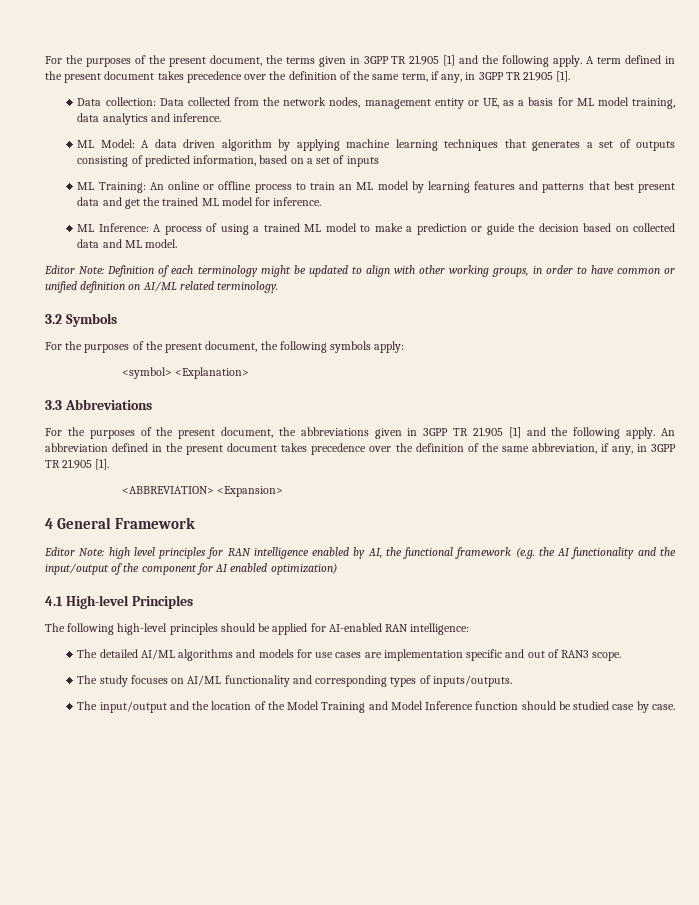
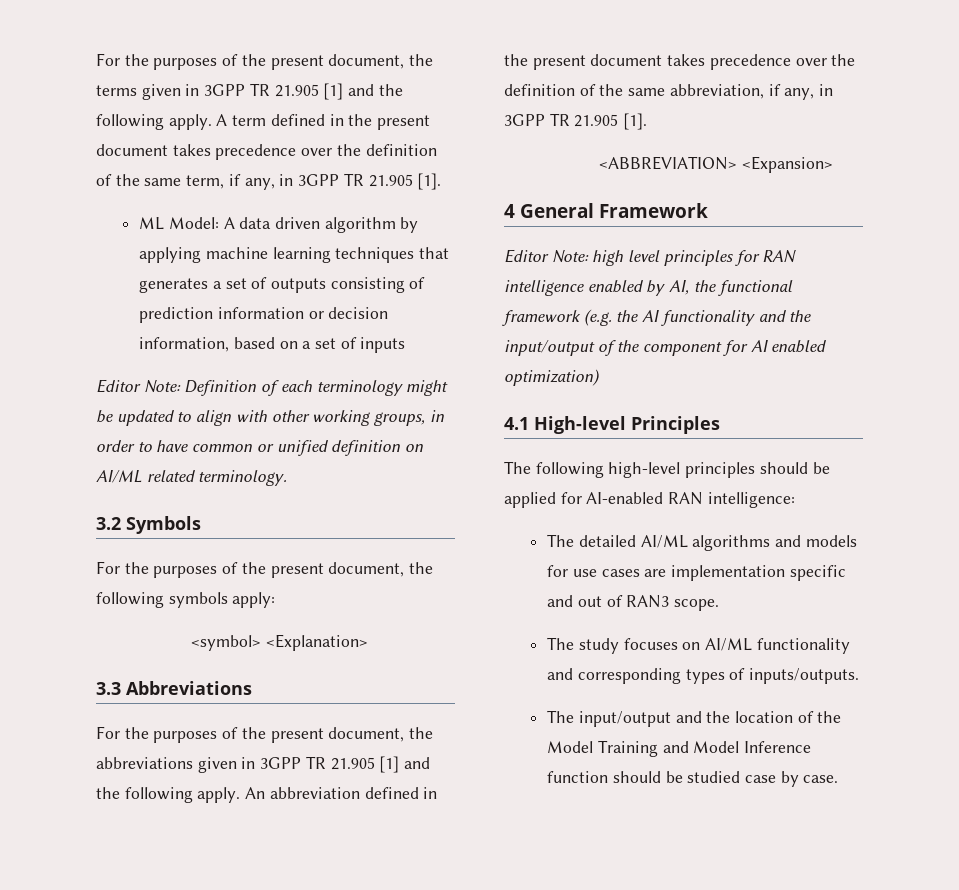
[77,97,676,109] [77,113,222,125] // Data collection: Data collected from the network nodes, management entity or UE, as a basis for ML model training, data analytics and inference. -> (442, 181) none
[144,155,190,167] predicted -> [139,307,389,323] prediction information or decision
[77,181,675,193] [77,197,322,209] [77,223,675,235] [77,239,178,248] // ML Training: An online or offline process to train an ML model by learning features and patterns that best present data and get the trained ML model for inference. // ML Inference: A process of using a trained ML model to make a prediction or guide the decision based on collected data and ML model. -> (406, 345) none

